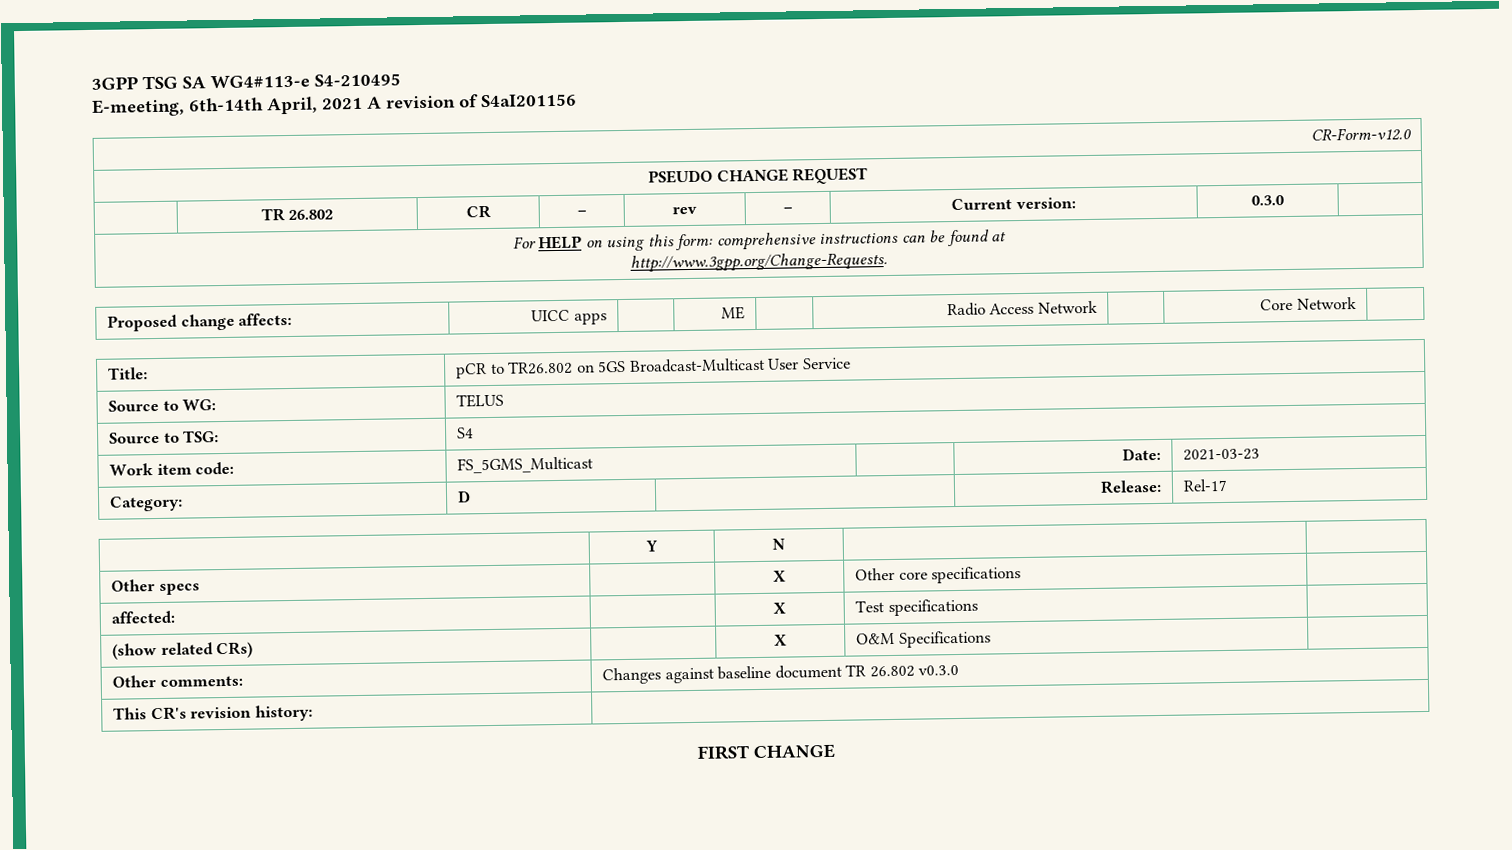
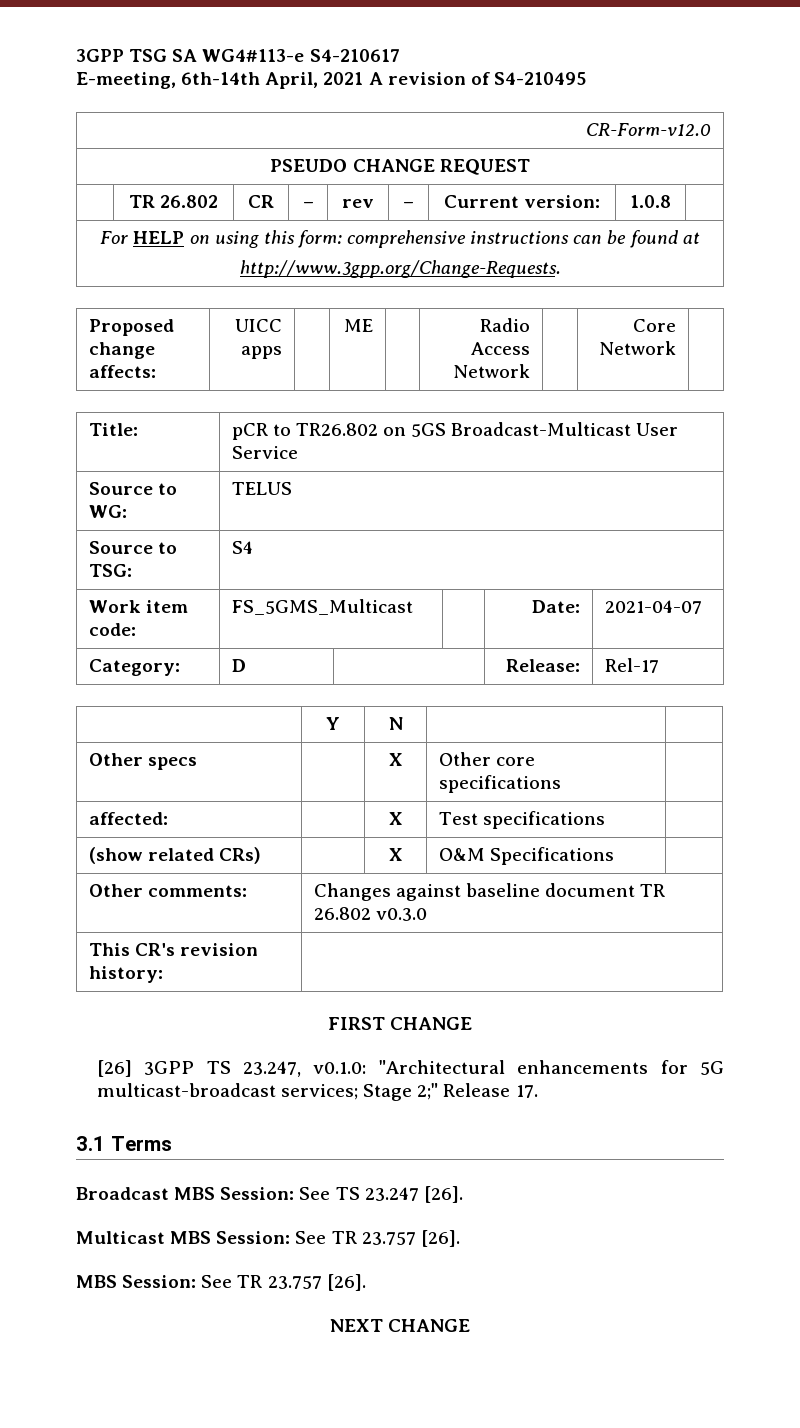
[314,73,401,87] S4-210495 -> [309,49,400,62] S4-210617
[481,93,577,108] S4aI201156 -> [493,72,586,85] S4-210495
[1251,195,1284,206] 0.3.0 -> [629,195,671,208] 1.0.8
[1183,448,1261,461] 2021-03-23 -> [604,600,702,614] 2021-04-07
(836, 751) none -> [96,1060,724,1077] [96,1083,538,1101] [76,1136,172,1151] [76,1186,463,1203] [76,1230,460,1247] [76,1274,366,1291] [329,1319,471,1332] // [26] 3GPP TS 23.247, v0.1.0: "Architectural enhancements for 5G multicast-broadcast services; Stage 2;" Release 17. // 3.1 Terms // Broadcast MBS Session: See TS 23.247 [26]. // Multicast MBS Session: See TR 23.757 [26]. // MBS Session: See TR 23.757 [26]. // NEXT CHANGE

